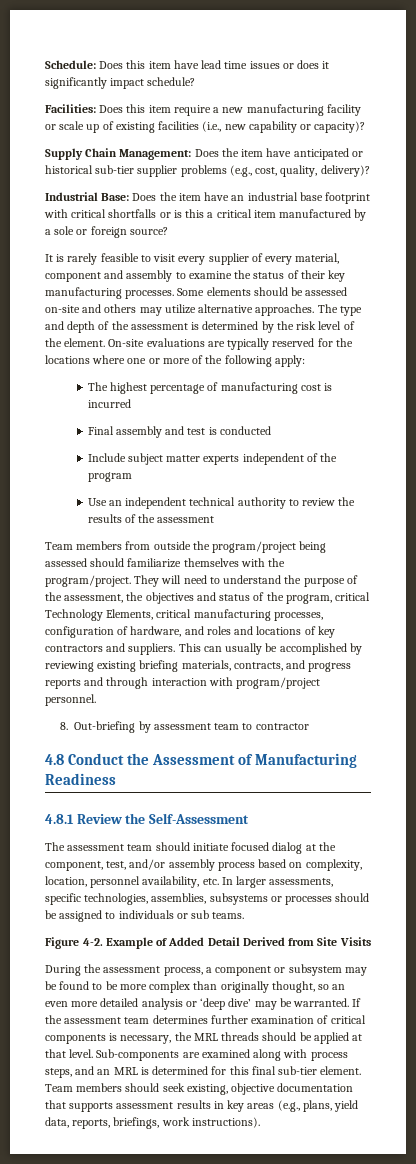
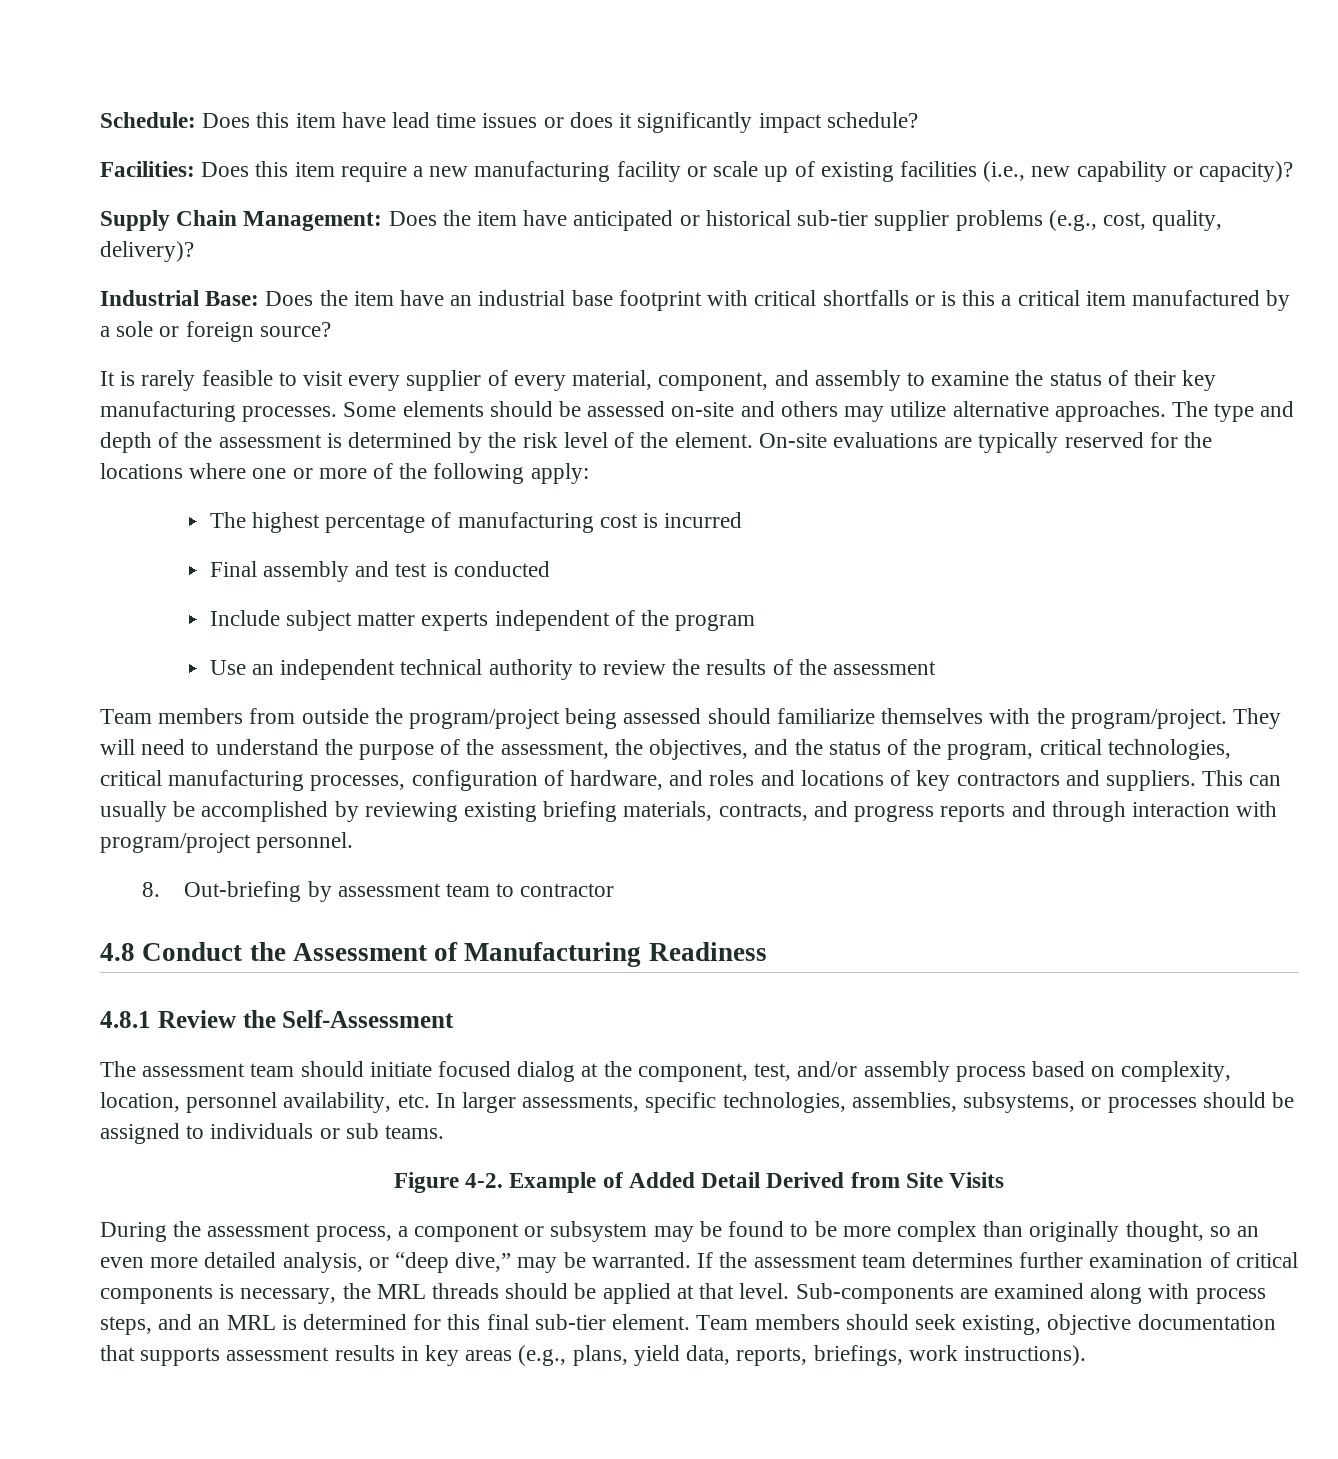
[45,272,101,282] component -> [658,372,769,391] component,
[145,592,216,604] objectives and -> [649,739,823,760] objectives, and the
[45,609,154,621] Technology Elements, -> [1107,739,1231,760] technologies,
[209,893,268,905] subsystems -> [963,1092,1076,1113] subsystems,
[141,998,252,1010] analysis or ‘deep dive’ -> [282,1252,512,1273] analysis, or “deep dive,”

